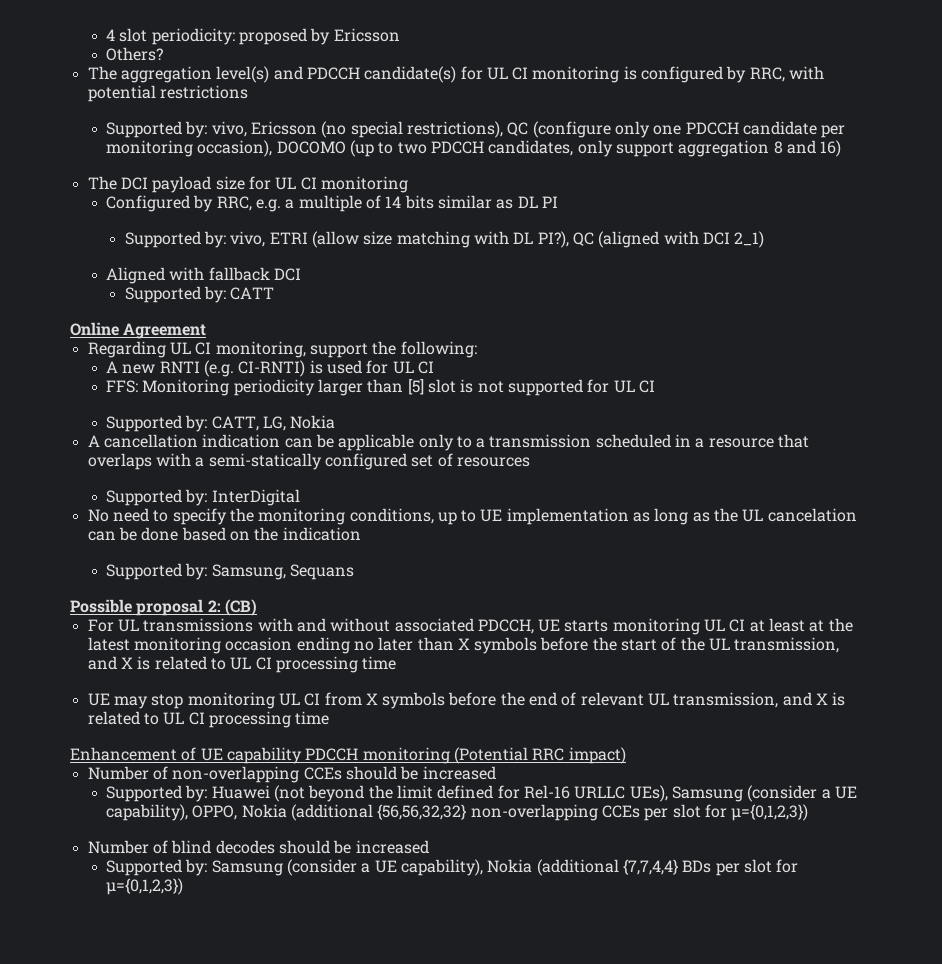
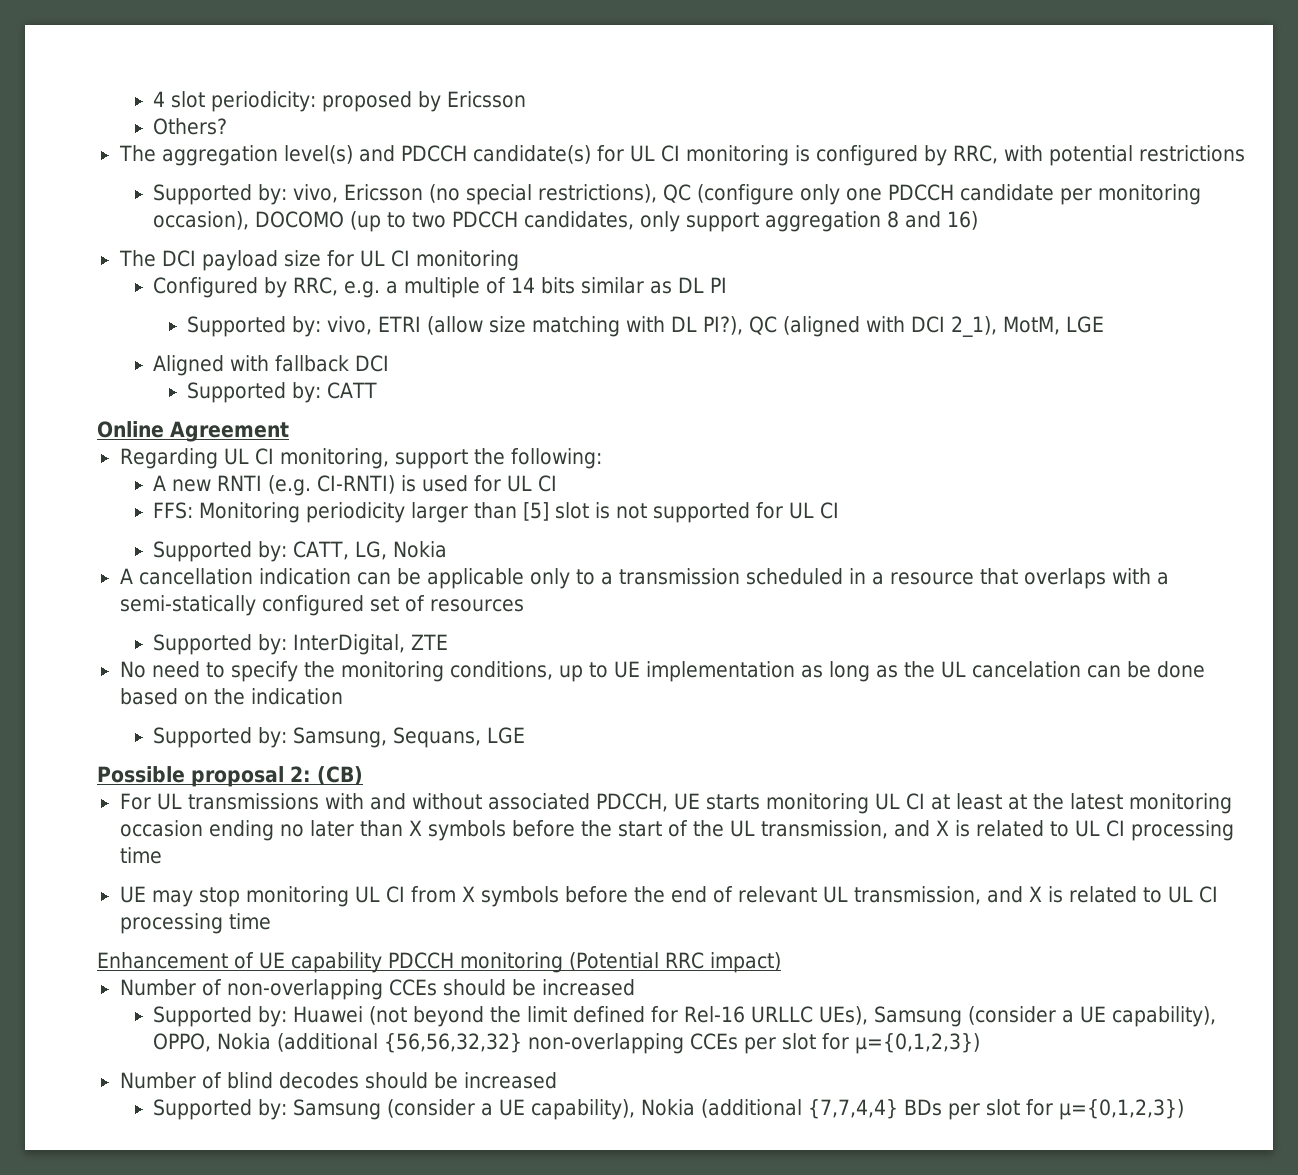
[734,231,765,248] 2_1) -> [951,316,1105,337] 2_1), MotM, LGE
[211,489,300,506] InterDigital -> [293,634,449,655] InterDigital, ZTE
[290,564,355,580] Sequans -> [393,727,526,748] Sequans, LGE

